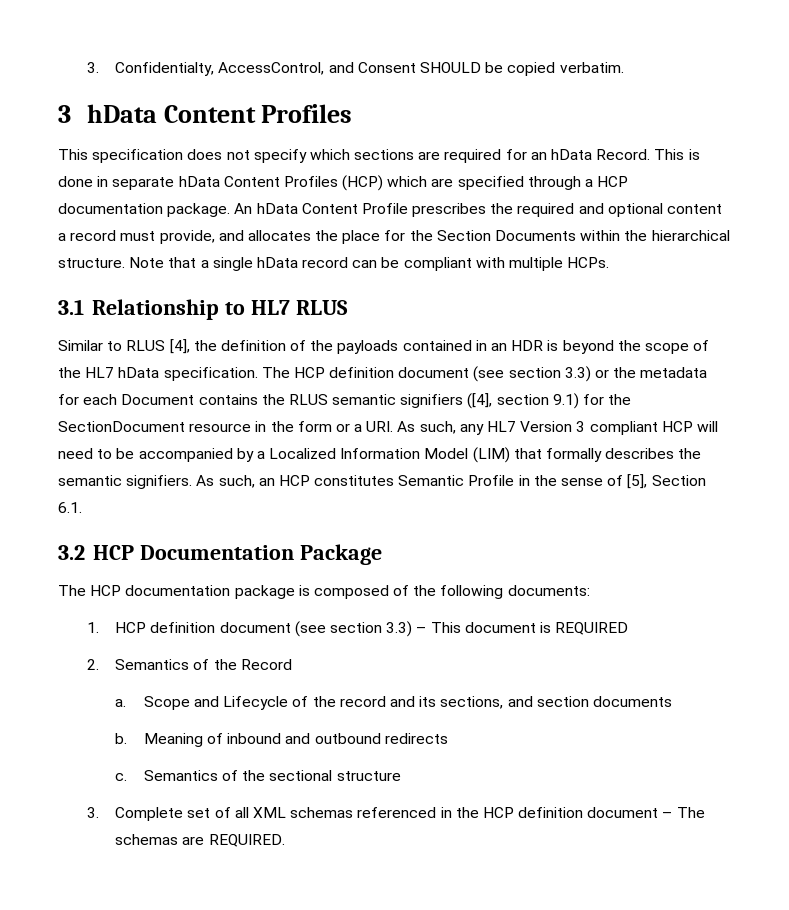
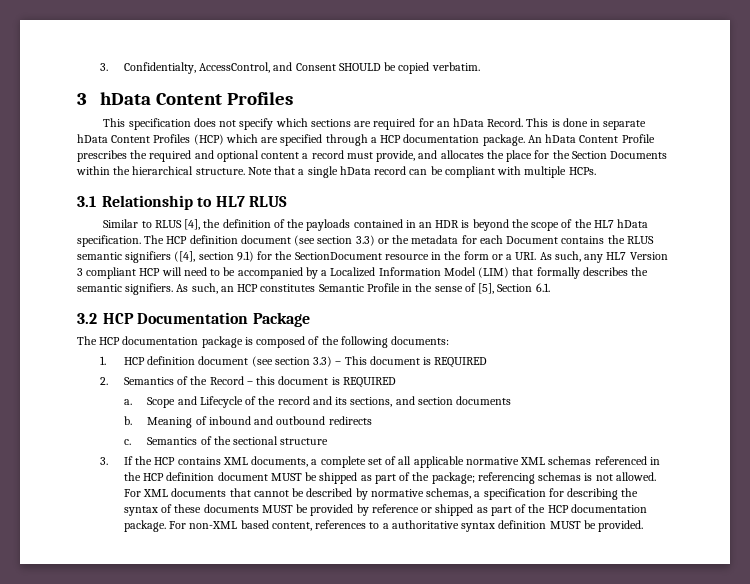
(292, 664) none -> [246,376,396,388] – this document is REQUIRED
[115,807,184,821] Complete -> [123,456,366,468] If the HCP contains XML documents, a complete
(249, 812) none -> [413,456,519,468] applicable normative
[662,807,705,818] [115,834,285,847] – The schemas are REQUIRED. -> [270,472,656,484] [123,488,639,500] [123,504,647,516] [123,520,644,532] MUST be shipped as part of the package; referencing schemas is not allowed. For XML documents that cannot be described by normative schemas, a specification for describing the syntax of these documents MUST be provided by reference or shipped as part of the HCP documentation package. For non-XML based content, references to a authoritative syntax definition MUST be provided.

